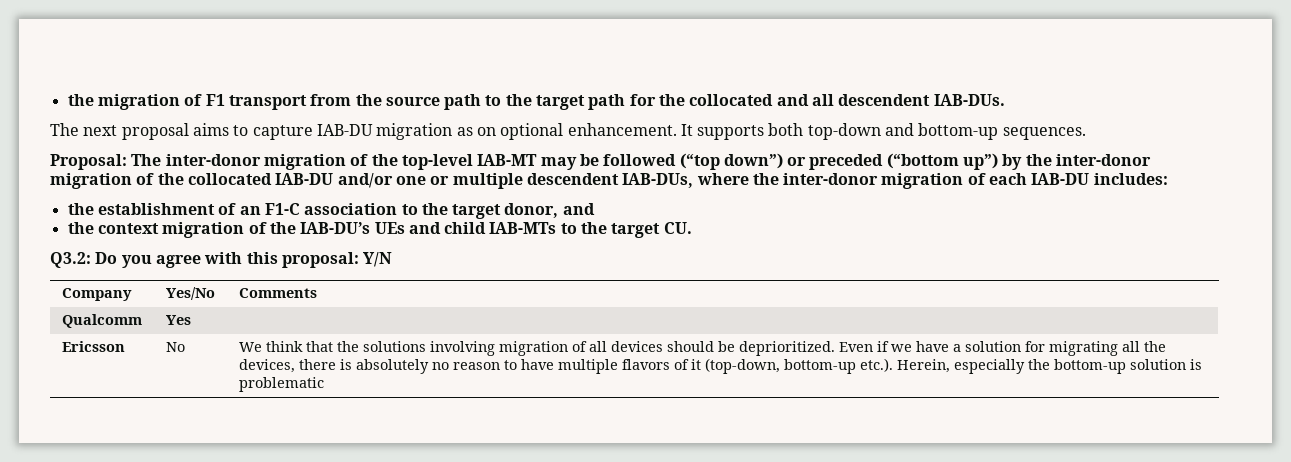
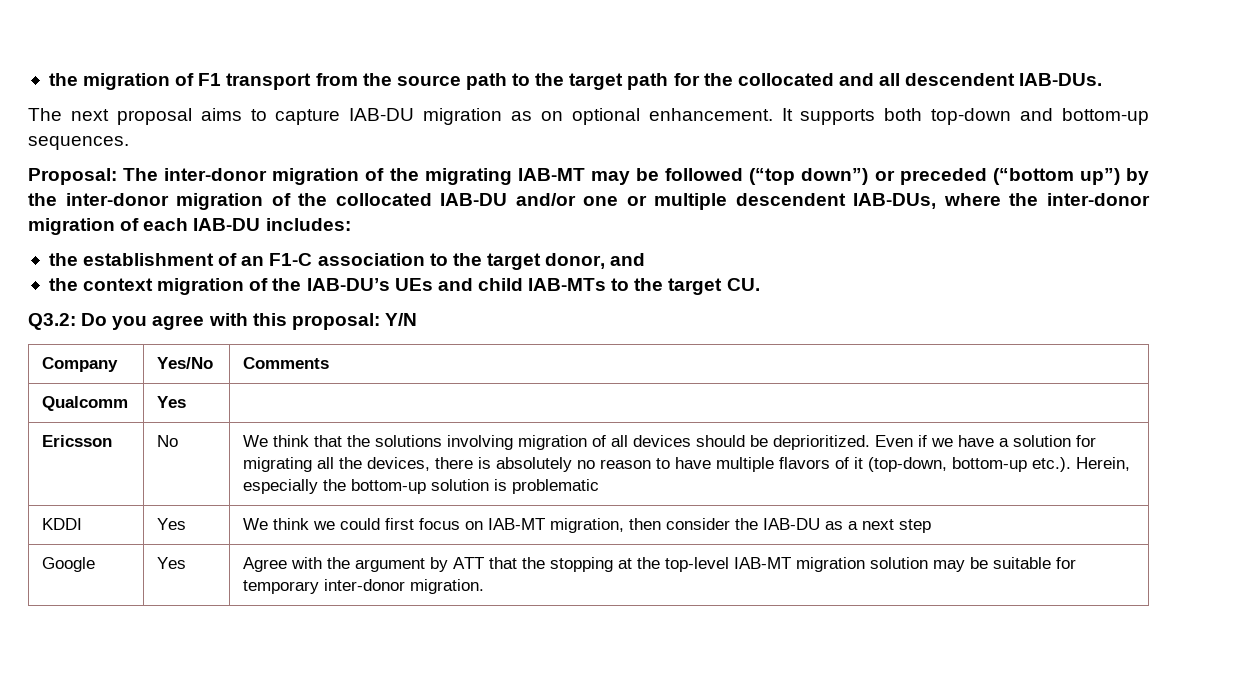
[401,154,473,170] top-level -> [424,168,512,185] migrating
(324, 384) none -> [42,518,83,530] [157,518,187,530] [243,518,932,533] [42,557,96,572] [157,557,187,569] [243,557,1077,572] [243,579,485,594] // KDDI | Yes | We think we could first focus on IAB-MT migration, then consider the IAB-DU as a next step // Google | Yes | Agree with the argument by ATT that the stopping at the top-level IAB-MT migration solution may be suitable for temporary inter-donor migration.

